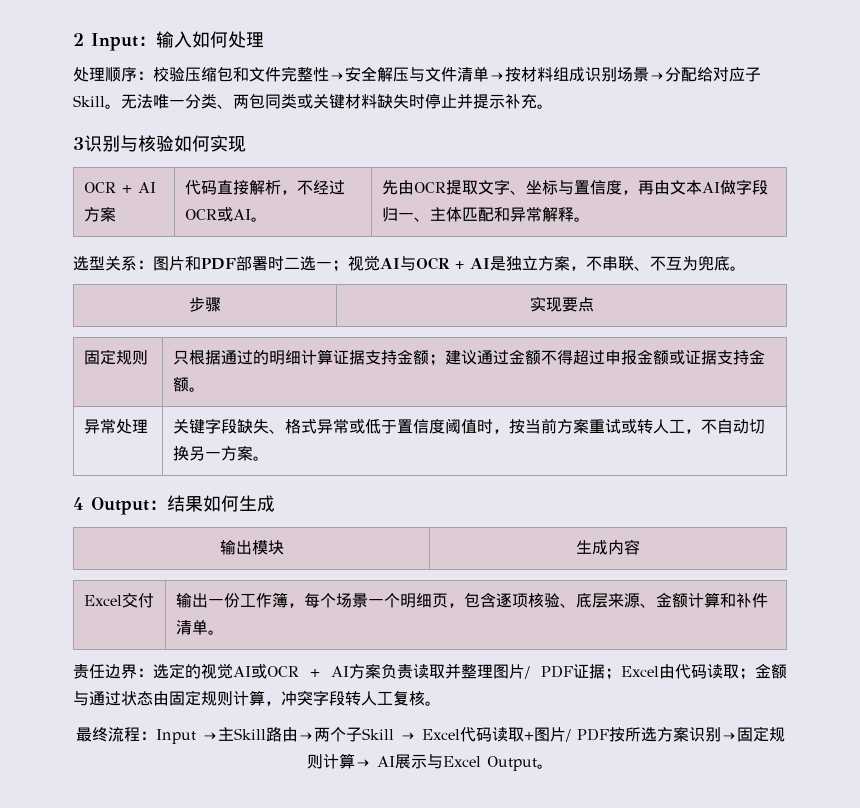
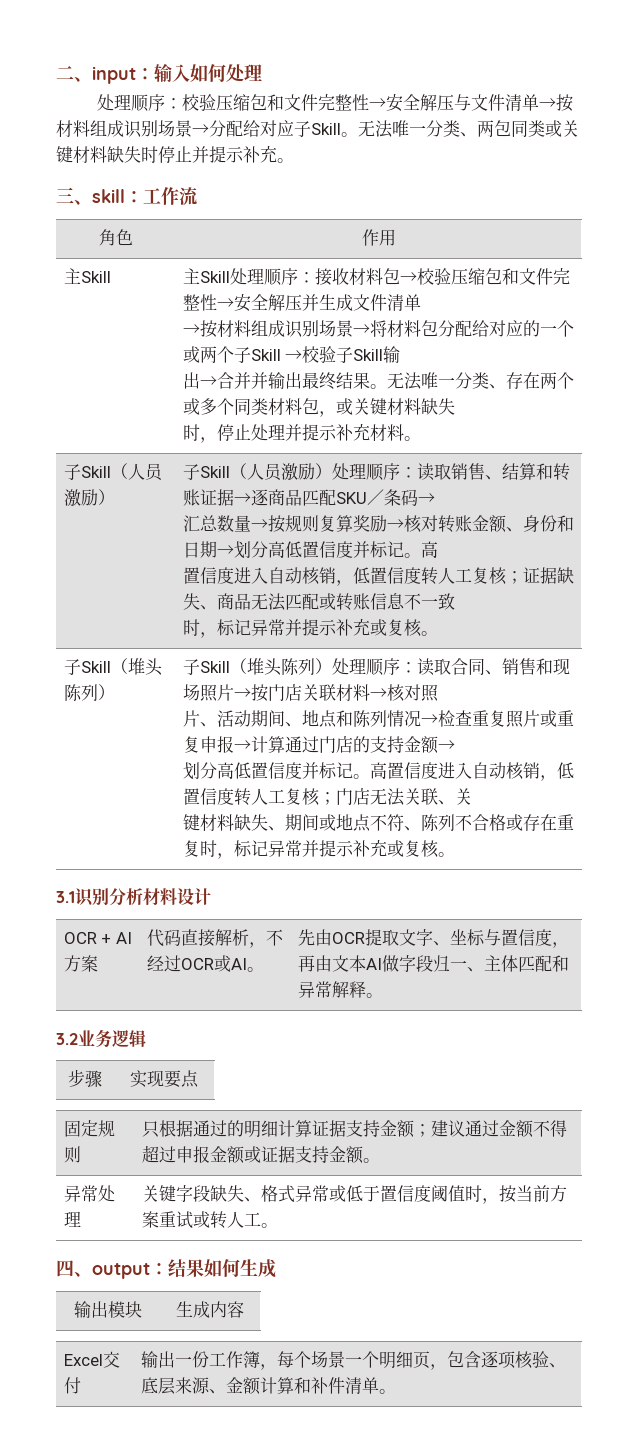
[73,33,138,51] 2 Input -> [56,66,136,84] 二、input
[73,135,246,152] 3识别与核验如何实现 -> [56,187,198,205] [99,229,133,246] [361,229,396,246] [63,268,111,284] [182,268,570,286] [182,294,421,312] [182,320,574,338] [182,346,401,363] [182,372,574,390] [182,398,455,417] [182,423,421,443] [63,463,164,481] [63,489,115,507] [182,463,570,481] [182,489,435,506] [182,515,574,533] [182,541,438,559] [182,567,574,586] [182,593,455,611] [182,618,438,638] [63,658,163,676] [63,684,115,701] [182,658,570,676] [182,684,439,702] [182,710,574,728] [182,736,455,754] [182,762,574,781] [182,788,472,806] [182,814,574,832] [182,839,455,859] [56,888,211,907] 三、skill：工作流 // 角色 | 作用 // 主Skill | 主Skill处理顺序：接收材料包→校验压缩包和文件完整性→安全解压并生成文件清单 // →按材料组成识别场景→将材料包分配给对应的一个或两个子Skill →校验子Skill输 // 出→合并并输出最终结果。无法唯一分类、存在两个或多个同类材料包，或关键材料缺失 // 时，停止处理并提示补充材料。 // 子Skill（人员激励） | 子Skill（人员激励）处理顺序：读取销售、结算和转账证据→逐商品匹配SKU／条码→ // 汇总数量→按规则复算奖励→核对转账金额、身份和日期→划分高低置信度并标记。高 // 置信度进入自动核销，低置信度转人工复核；证据缺失、商品无法匹配或转账信息不一致 // 时，标记异常并提示补充或复核。 // 子Skill（堆头陈列） | 子Skill（堆头陈列）处理顺序：读取合同、销售和现场照片→按门店关联材料→核对照 // 片、活动期间、地点和陈列情况→检查重复照片或重复申报→计算通过门店的支持金额→ // 划分高低置信度并标记。高置信度进入自动核销，低置信度转人工复核；门店无法关联、关 // 键材料缺失、期间或地点不符、陈列不合格或存在重复时，标记异常并提示补充或复核。 // 3.1识别分析材料设计
[73,255,746,272] 选型关系：图片和PDF部署时二选一；视觉AI与OCR + AI是独立方案，不串联、不互为兜底。 -> [56,1029,146,1048] 3.2业务逻辑
[685,419,766,434] [173,446,270,461] [73,497,149,515] ，不自动切换另一方案。 // 4 Output -> [260,1223,278,1228] [56,1260,150,1279] 。 // 四、output
[73,663,787,680] [73,690,441,706] [75,726,785,744] [307,753,553,771] // 责任边界：选定的视觉AI或OCR + AI方案负责读取并整理图片/ PDF证据；Excel由代码读取；金额与通过状态由固定规则计算，冲突字段转人工复核。 // 最终流程：Input →主Skill路由→两个子Skill → Excel代码读取+图片/ PDF按所选方案识别→固定规则计算→ AI展示与Excel Output。 -> (396, 1391) none

